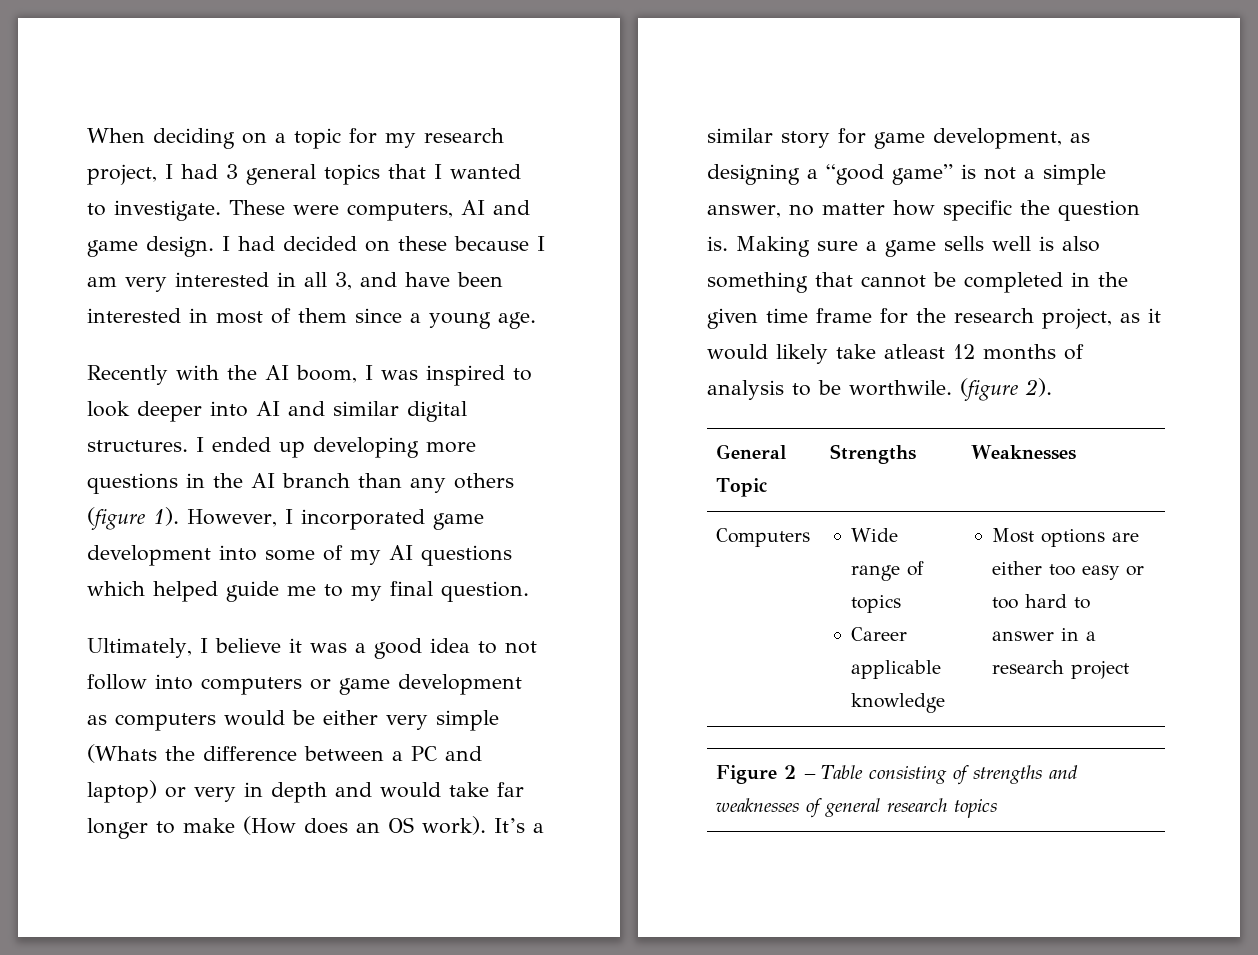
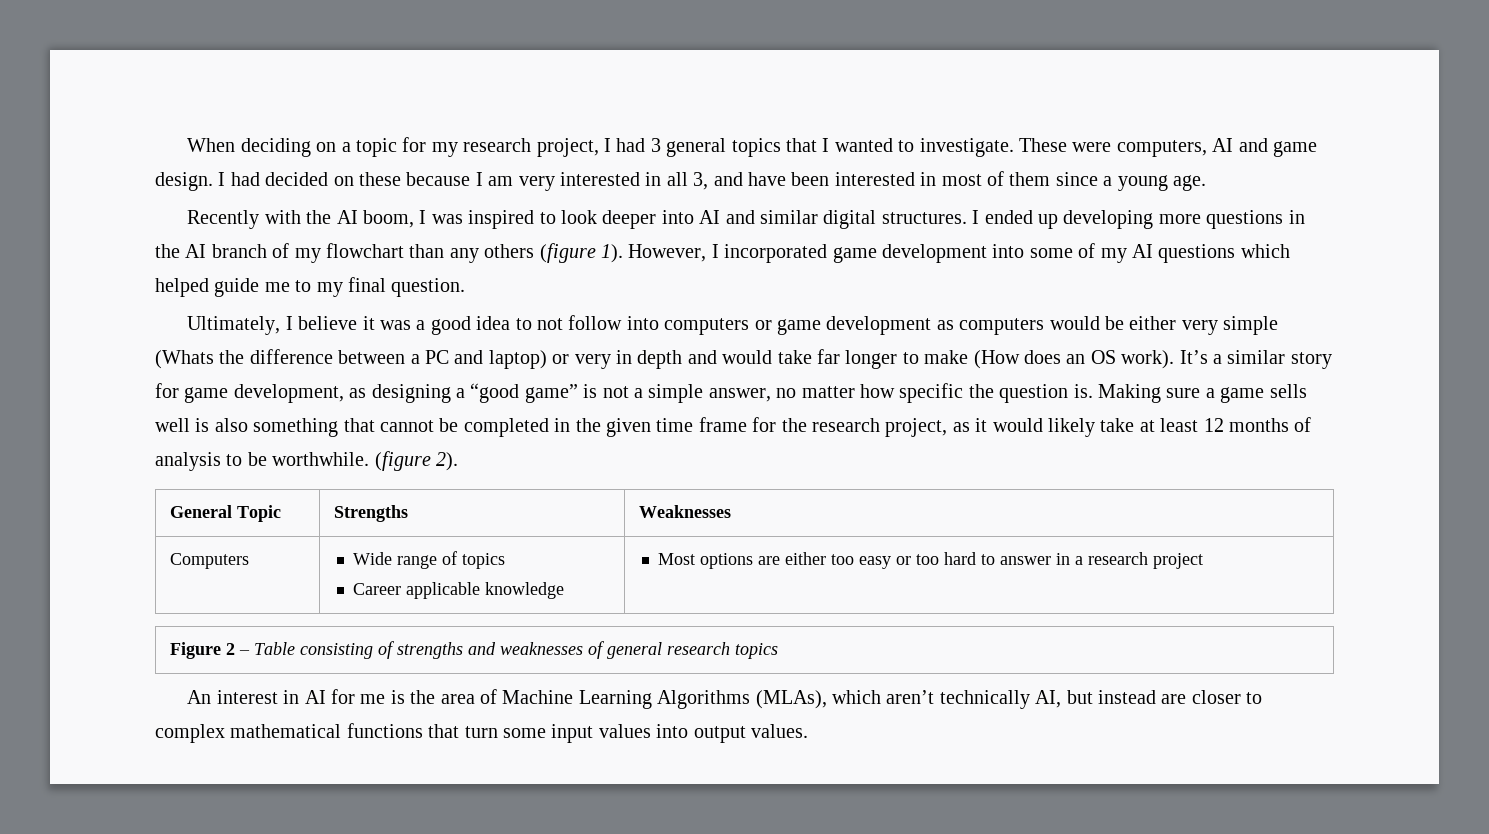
(350, 480) none -> [272,243,404,263] of my flowchart
[884,344,945,359] atleast -> [1139,418,1199,432] at least
[849,380,952,396] worthwile. -> [272,452,370,466] worthwhile.
(998, 808) none -> [187,689,1263,709] [155,723,808,743] // An interest in AI for me is the area of Machine Learning Algorithms (MLAs), which aren’t technically AI, but instead are closer to complex mathematical functions that turn some input values into output values.

